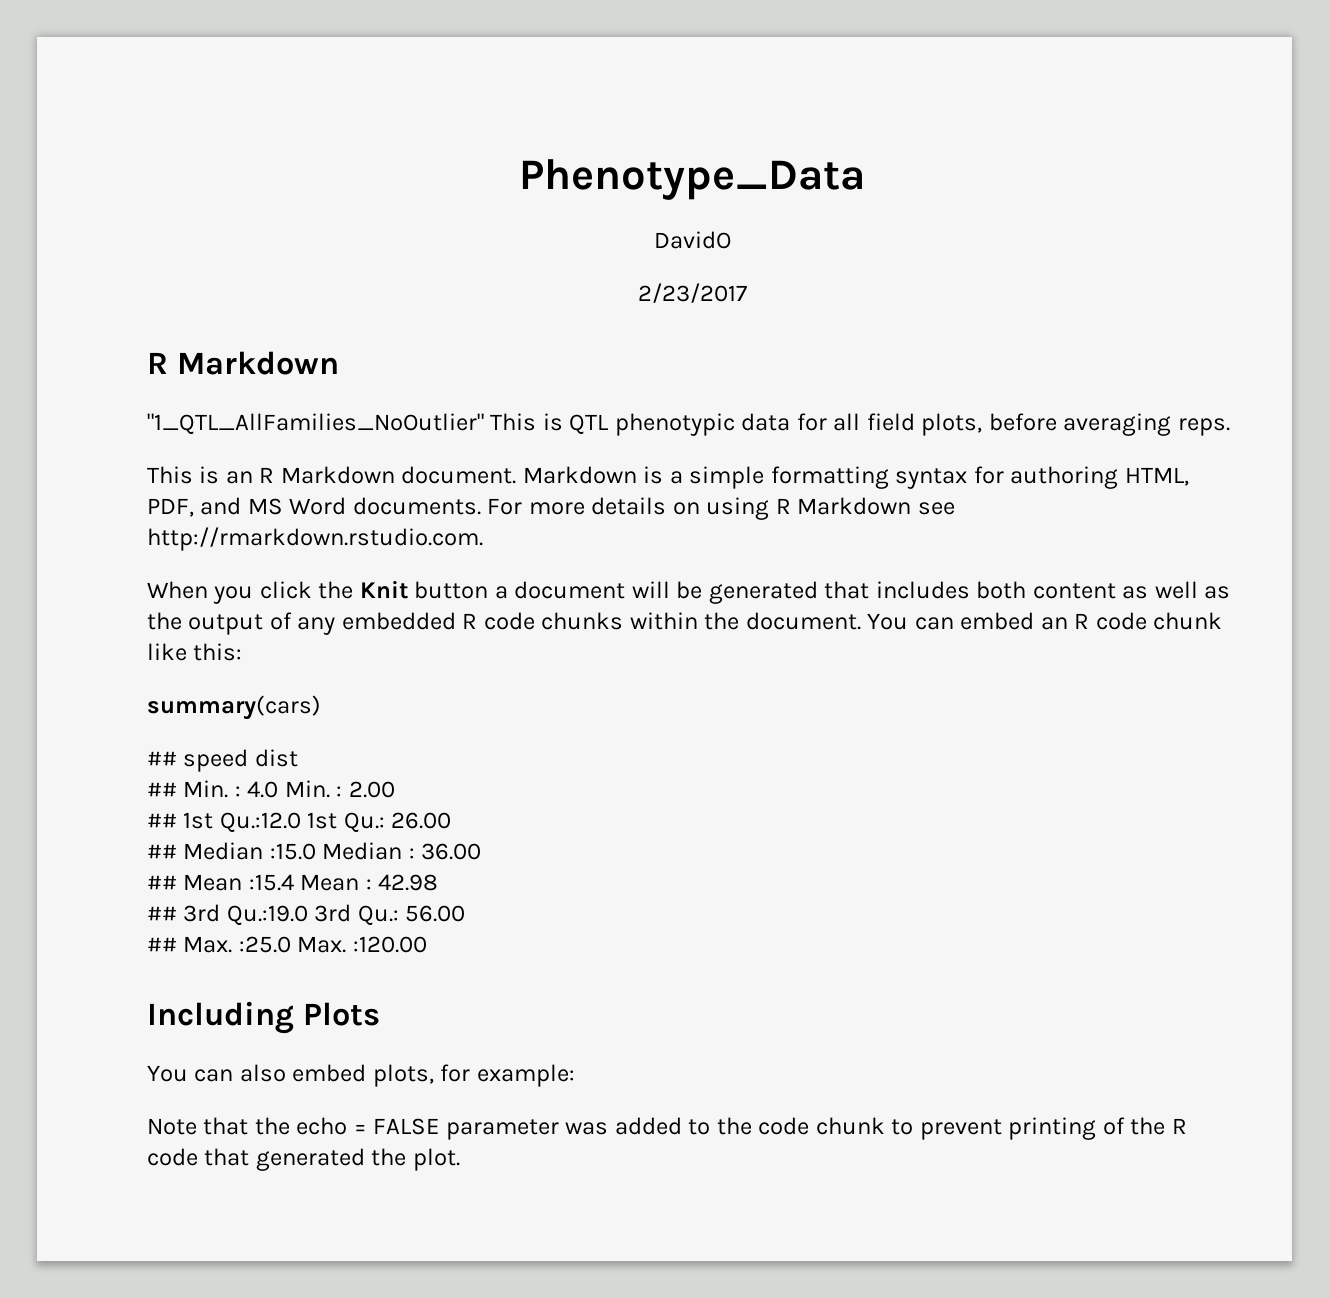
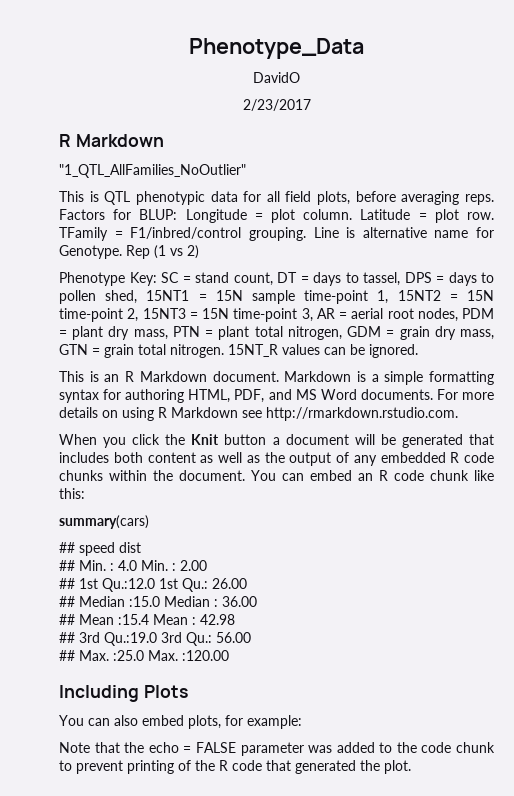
(484, 424) none -> (246, 171) //
(1230, 427) none -> [59,209,494,223] [59,227,494,241] [59,245,199,259] [59,272,494,286] [59,290,494,304] [59,308,494,322] [59,326,494,340] [59,344,418,358] Factors for BLUP: Longitude = plot column. Latitude = plot row. TFamily = F1/inbred/control grouping. Line is alternative name for Genotype. Rep (1 vs 2) // Phenotype Key: SC = stand count, DT = days to tassel, DPS = days to pollen shed, 15NT1 = 15N sample time-point 1, 15NT2 = 15N time-point 2, 15NT3 = 15N time-point 3, AR = aerial root nodes, PDM = plant dry mass, PTN = plant total nitrogen, GDM = grain dry mass, GTN = grain total nitrogen. 15NT_R values can be ignored.

